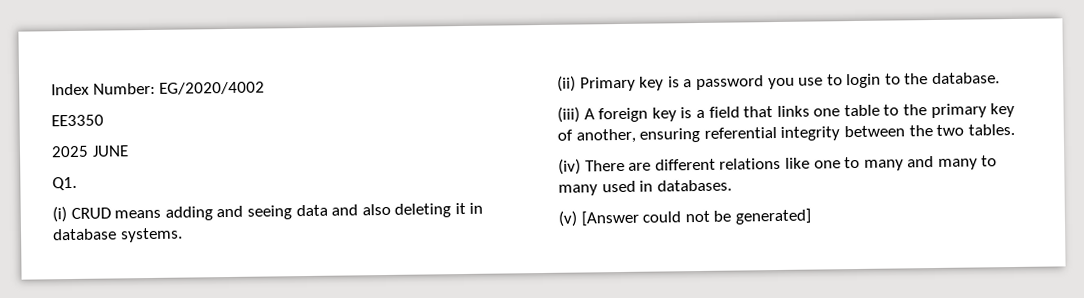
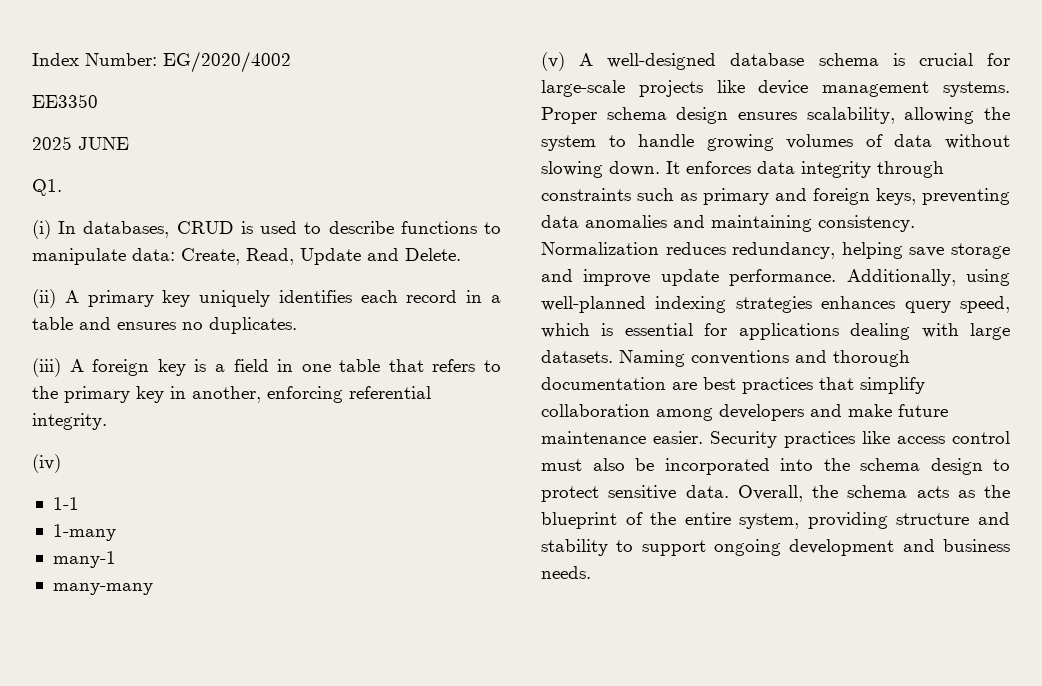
[70,202,484,221] [52,227,183,243] [557,72,1001,92] CRUD means adding and seeing data and also deleting it in database systems. // (ii) Primary key is a password you use to login to the database. -> [58,221,502,238] [32,248,461,265] [32,289,501,308] [32,317,297,334] In databases, CRUD is used to describe functions to manipulate data: Create, Read, Update and Delete. // (ii) A primary key uniquely identifies each record in a table and ensures no duplicates.
[743,102,1016,119] [557,123,1015,144] [558,155,998,175] [558,179,732,196] [558,208,811,227] that links one table to the primary key of another, ensuring referential integrity between the two tables. // (iv) There are different relations like one to many and many to many used in databases. // (v) [Answer could not be generated] -> [277,359,501,372] [32,386,431,403] [32,413,107,430] [32,454,61,473] [52,497,79,510] [52,524,116,541] [52,551,116,568] [52,583,153,595] [541,52,1011,71] [541,80,1010,97] [541,107,1010,124] [541,134,1010,151] [541,161,944,178] [541,188,1010,205] [541,215,915,232] [541,242,1010,259] [541,269,1010,286] [541,296,1010,313] [541,323,1010,340] [541,350,910,367] [541,377,925,394] [541,404,948,421] [541,431,1010,448] [541,458,1010,475] [541,485,1010,502] [541,512,1010,529] [541,539,1010,556] [541,566,591,579] in one table that refers to the primary key in another, enforcing referential integrity. // (iv) // 1-1 // 1-many // many-1 // many-many // (v) A well-designed database schema is crucial for large-scale projects like device management systems. Proper schema design ensures scalability, allowing the system to handle growing volumes of data without slowing down. It enforces data integrity through constraints such as primary and foreign keys, preventing data anomalies and maintaining consistency. Normalization reduces redundancy, helping save storage and improve update performance. Additionally, using well-planned indexing strategies enhances query speed, which is essential for applications dealing with large datasets. Naming conventions and thorough documentation are best practices that simplify collaboration among developers and make future maintenance easier. Security practices like access control must also be incorporated into the schema design to protect sensitive data. Overall, the schema acts as the blueprint of the entire system, providing structure and stability to support ongoing development and business needs.

